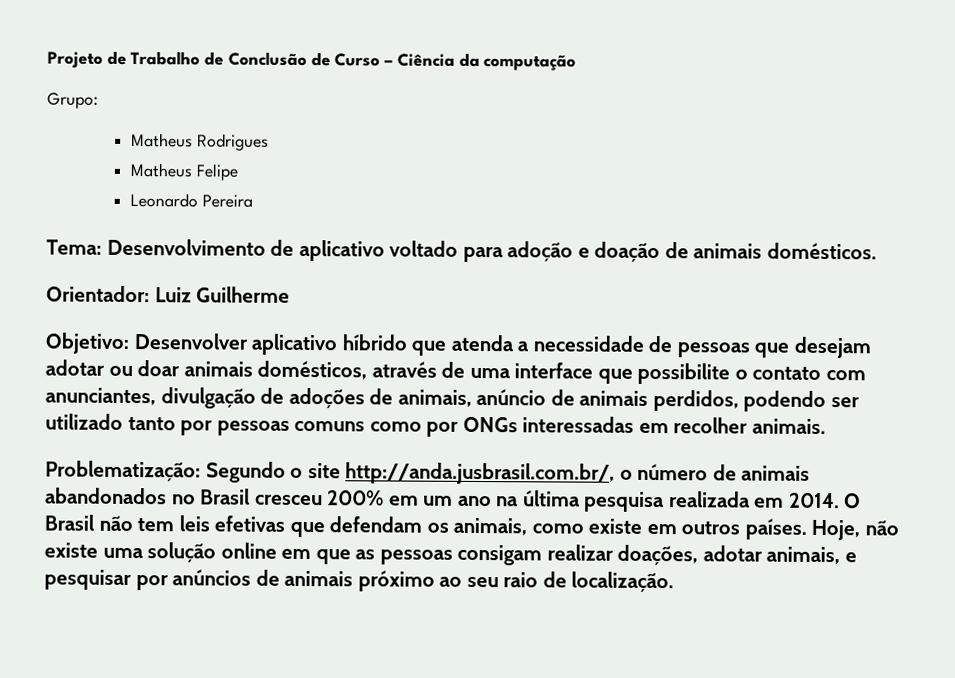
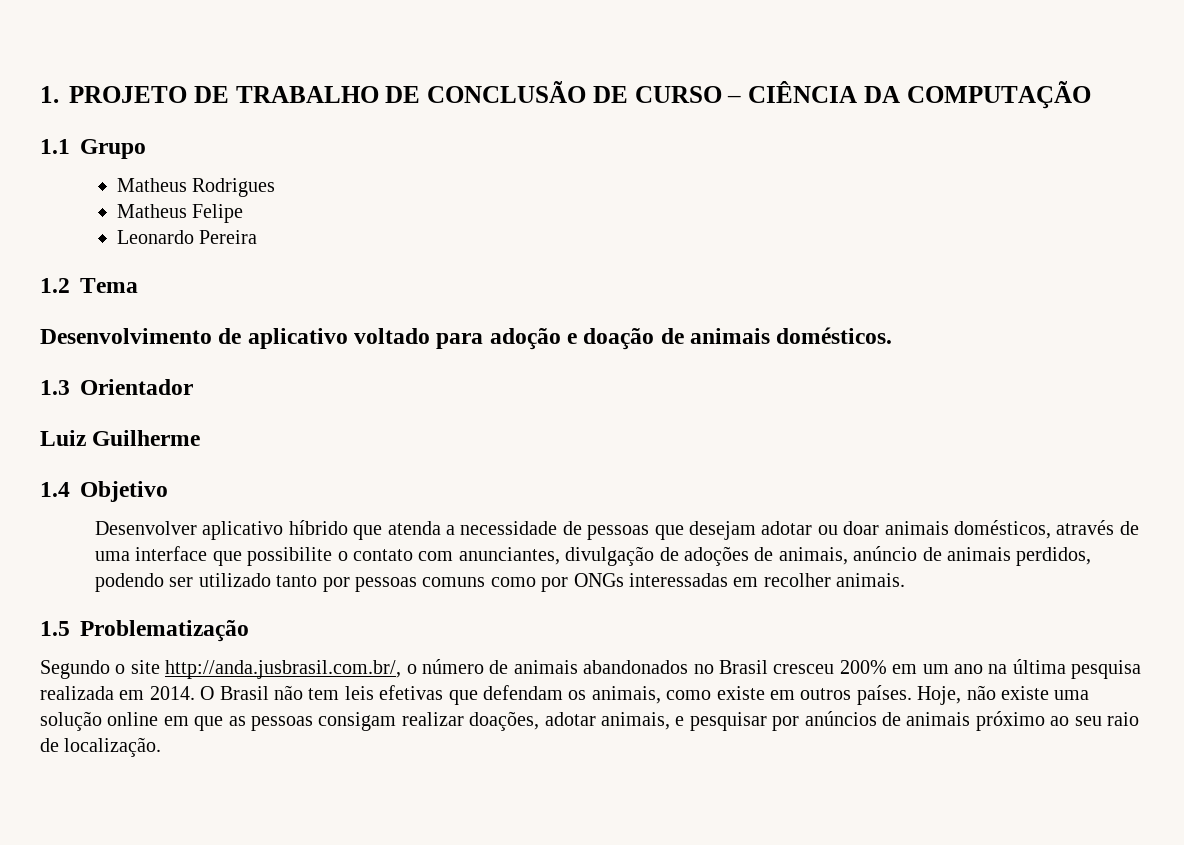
[47,50,577,71] [47,92,99,109] Projeto de Trabalho de Conclusão de Curso – Ciência da computação // Grupo: -> [40,81,1091,109] [40,139,146,159] 1. PROJETO DE TRABALHO DE CONCLUSÃO DE CURSO – CIÊNCIA DA COMPUTAÇÃO // 1.1 Grupo
[46,239,102,255] Tema: -> [40,278,138,293] 1.2 Tema //
[46,285,150,303] Orientador: -> [40,379,193,395] 1.3 Orientador //
[45,332,130,354] Objetivo: -> [40,481,168,502] 1.4 Objetivo //
[45,460,201,482] Problematização: -> [40,620,249,642] 1.5 Problematização //

